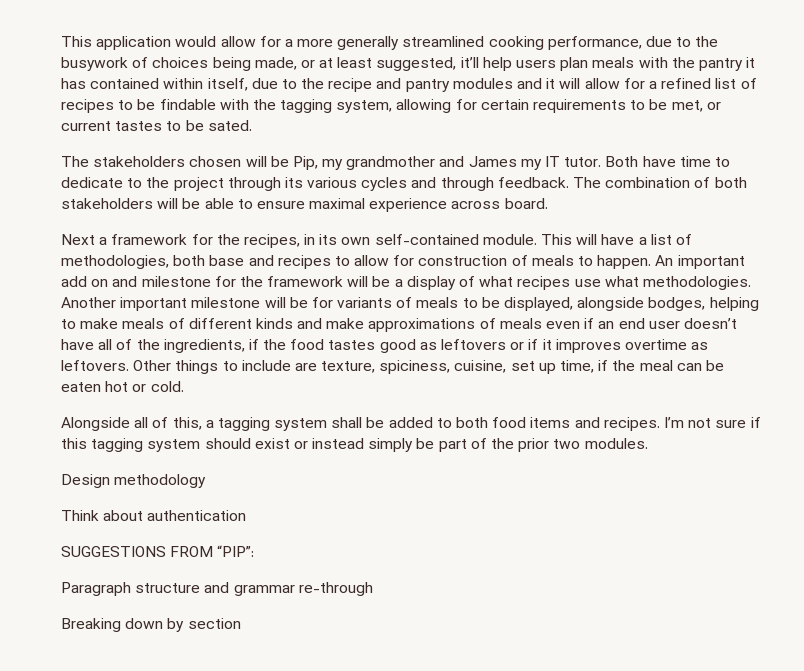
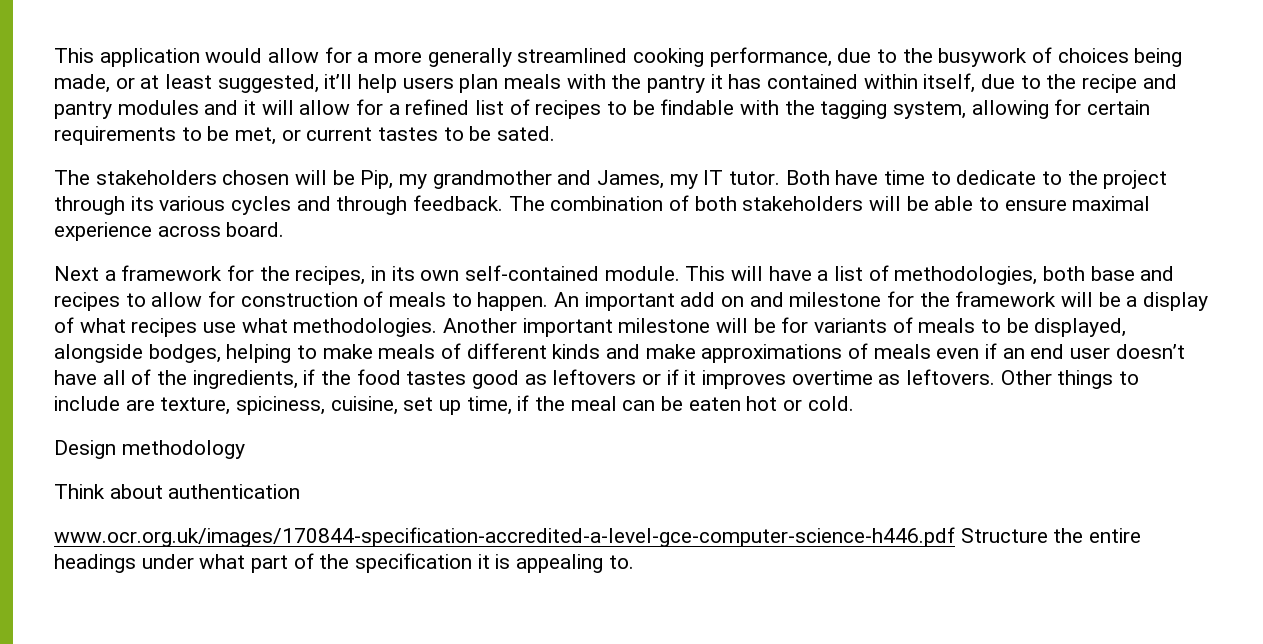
[468,156,517,167] James -> [597,170,665,189] James,
[61,417,761,431] [61,438,648,452] // Alongside all of this, a tagging system shall be added to both food items and recipes. I’m not sure if this tagging system should exist or instead simply be part of the prior two modules. -> (854, 403) none
[61,545,255,557] [61,582,373,596] [61,618,241,632] SUGGESTIONS FROM “PIP”: // Paragraph structure and grammar re-through // Breaking down by section -> [54,527,1142,547] [54,553,634,573] www.ocr.org.uk/images/170844-specification-accredited-a-level-gce-computer-science-h446.pdf Structure the entire headings under what part of the specification it is appealing to.

